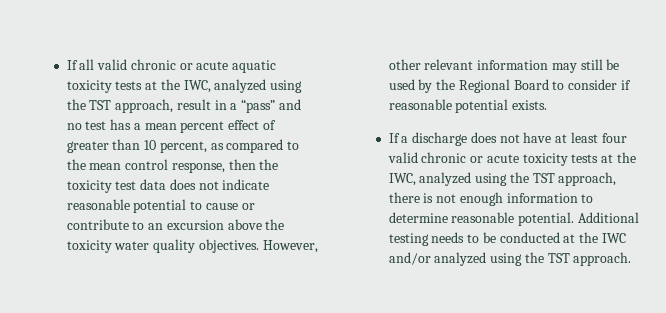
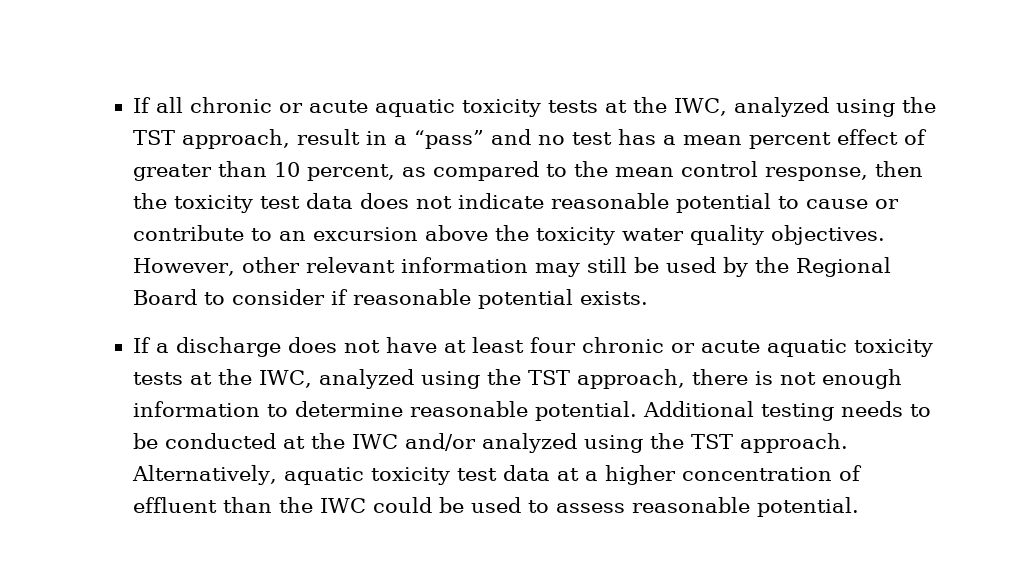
[97,59,128,70] valid -> (184, 105) none
[387,152,519,163] valid chronic or acute -> [582,337,848,357] chronic or acute aquatic
(632, 259) none -> [132,465,863,485] [133,497,860,517] Alternatively, aquatic toxicity test data at a higher concentration of effluent than the IWC could be used to assess reasonable potential.

